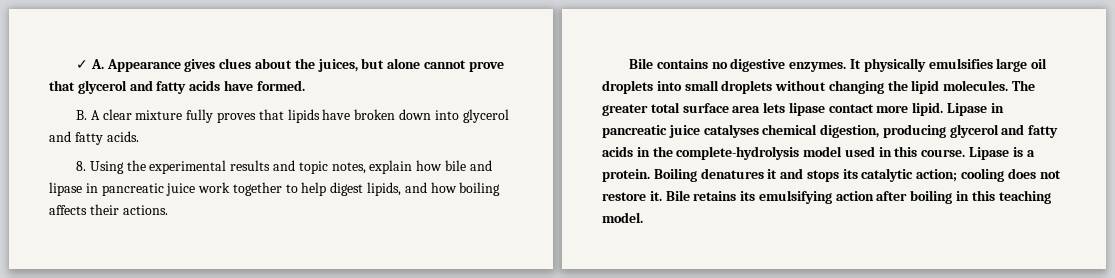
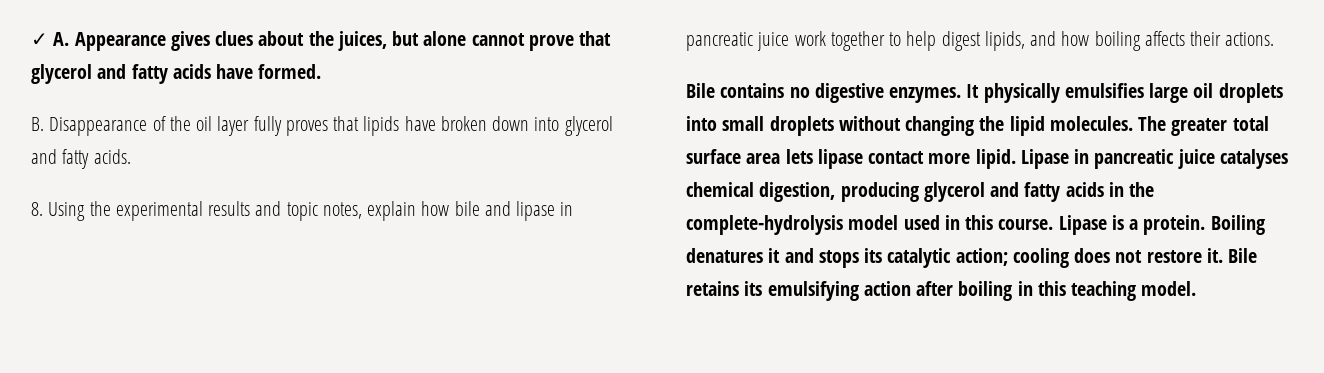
[90,109,183,120] A clear mixture -> [49,116,250,136] Disappearance of the oil layer

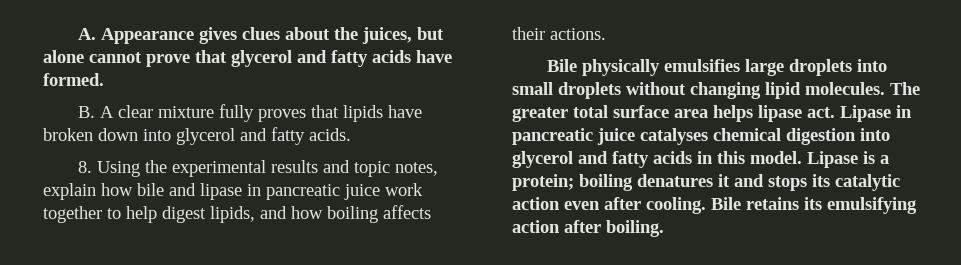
[31,33,48,46] ✓ -> (77, 34) none
[49,116,250,136] Disappearance of the oil layer -> [99,105,214,118] A clear mixture
[720,83,980,103] contains no digestive enzymes. It -> (577, 65) none
[1193,83,1214,98] oil -> (784, 67) none
[979,116,1005,131] the -> (761, 90) none
[785,149,1016,169] lets lipase contact more lipid. -> [713,105,835,122] helps lipase act.
[759,182,919,202] digestion, producing -> [786,128,890,145] digestion into
[1129,182,1155,197] [686,215,1054,235] the complete-hydrolysis model used in this course. -> [717,151,802,164] this model.
[1143,215,1265,235] protein. Boiling -> [512,174,633,191] protein; boiling
[955,248,1223,268] action; cooling does not restore it. -> [512,197,706,214] action even after cooling.
[958,281,1197,301] boiling in this teaching model. -> [606,220,664,237] boiling.

